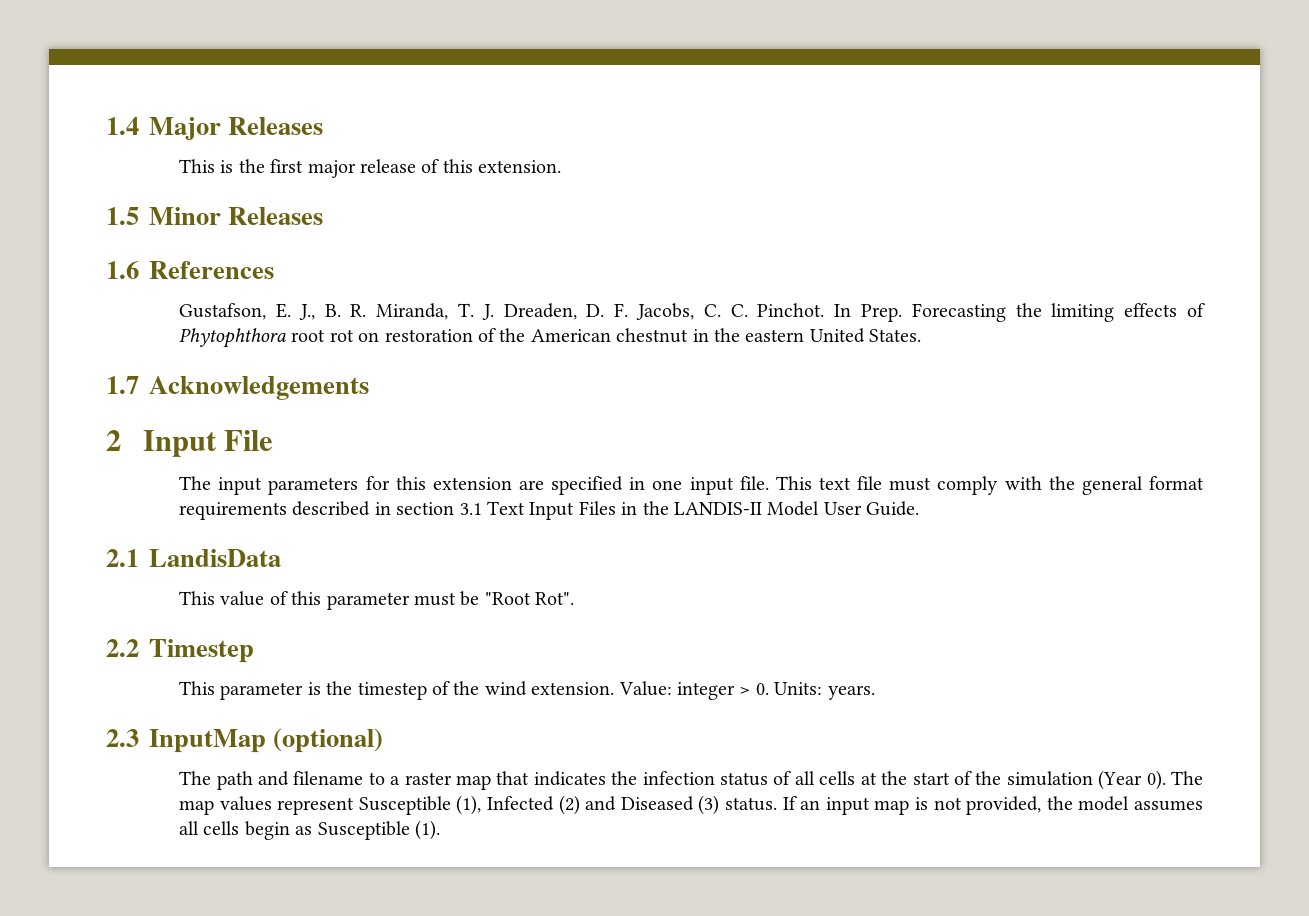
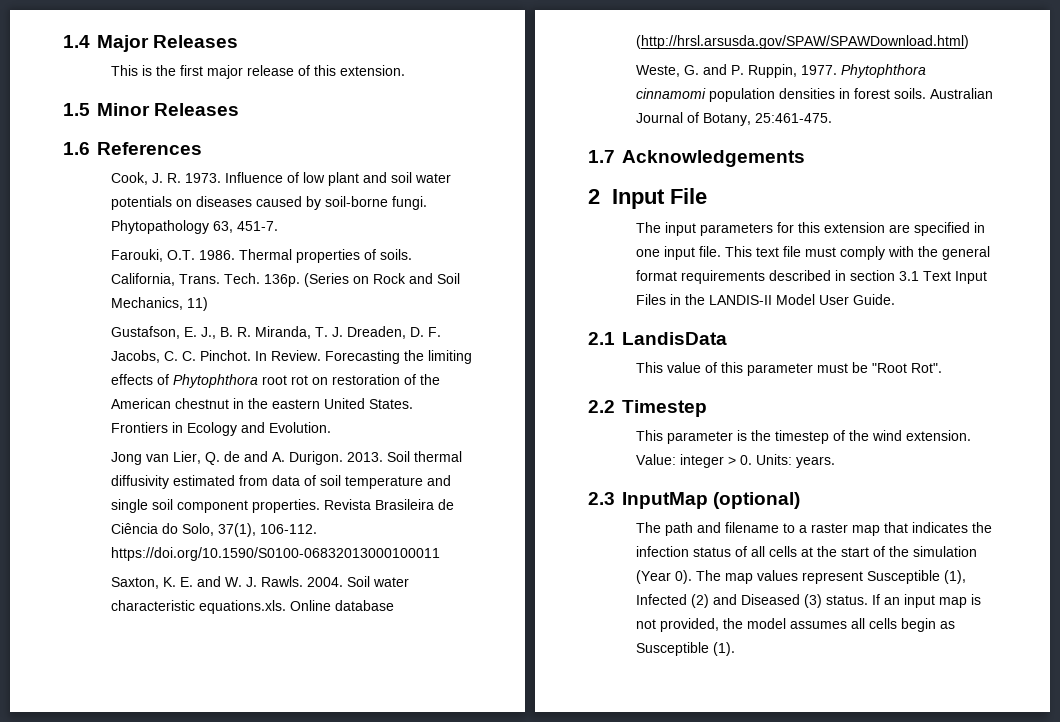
(274, 270) none -> [110,172,451,186] [110,196,427,210] [110,220,278,234] [110,249,412,263] [110,273,460,287] [110,297,208,311] // Cook, J. R. 1973. Influence of low plant and soil water potentials on diseases caused by soil-borne fungi. Phytopathology 63, 451-7. // Farouki, O.T. 1986. Thermal properties of soils. California, Trans. Tech. 136p. (Series on Rock and Soil Mechanics, 11)
[860,304,902,322] Prep. -> [270,350,321,361] Review.
(922, 335) none -> [110,422,331,436] [110,451,462,465] [110,475,451,489] [110,499,454,513] [110,523,317,537] [110,547,440,561] [110,576,409,589] [110,600,394,614] [635,35,969,49] [635,64,926,78] [635,88,993,102] [635,112,832,126] Frontiers in Ecology and Evolution. // Jong van Lier, Q. de and A. Durigon. 2013. Soil thermal diffusivity estimated from data of soil temperature and single soil component properties. Revista Brasileira de Ciência do Solo, 37(1), 106-112. https://doi.org/10.1590/S0100-06832013000100011 // Saxton, K. E. and W. J. Rawls. 2004. Soil water characteristic equations.xls. Online database (http://hrsl.arsusda.gov/SPAW/SPAWDownload.html) // Weste, G. and P. Ruppin, 1977. Phytophthora cinnamomi population densities in forest soils. Australian Journal of Botany, 25:461-475.

